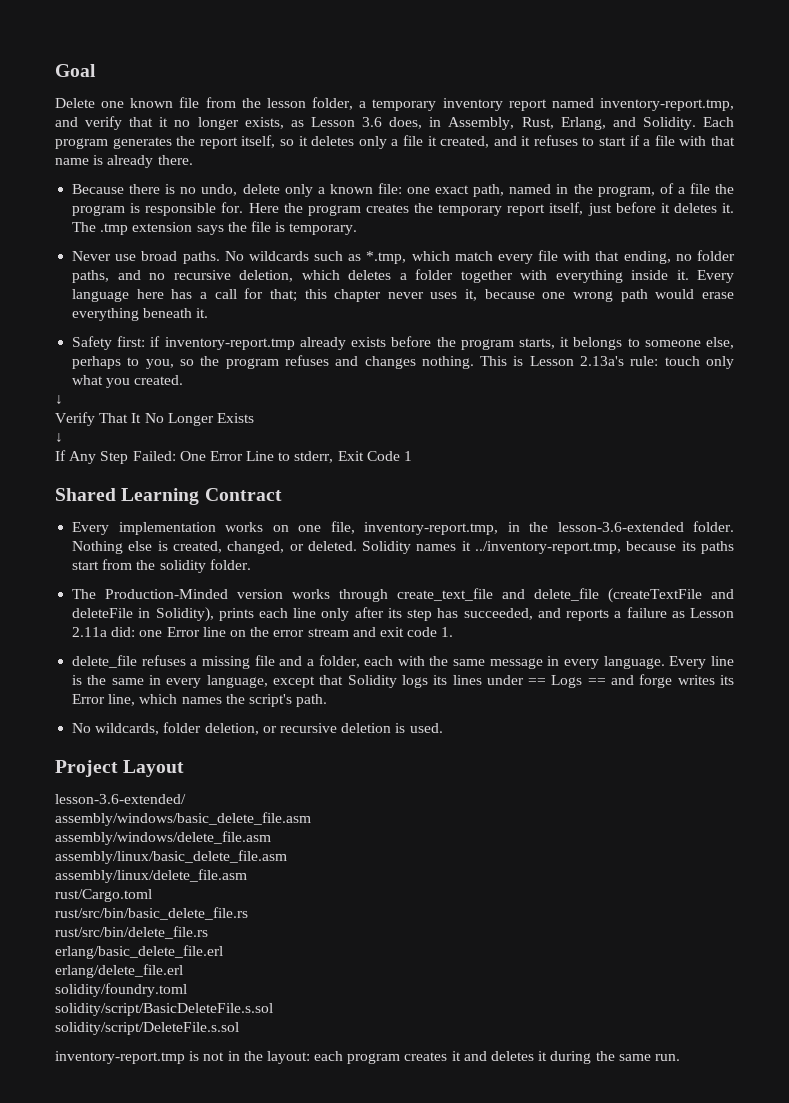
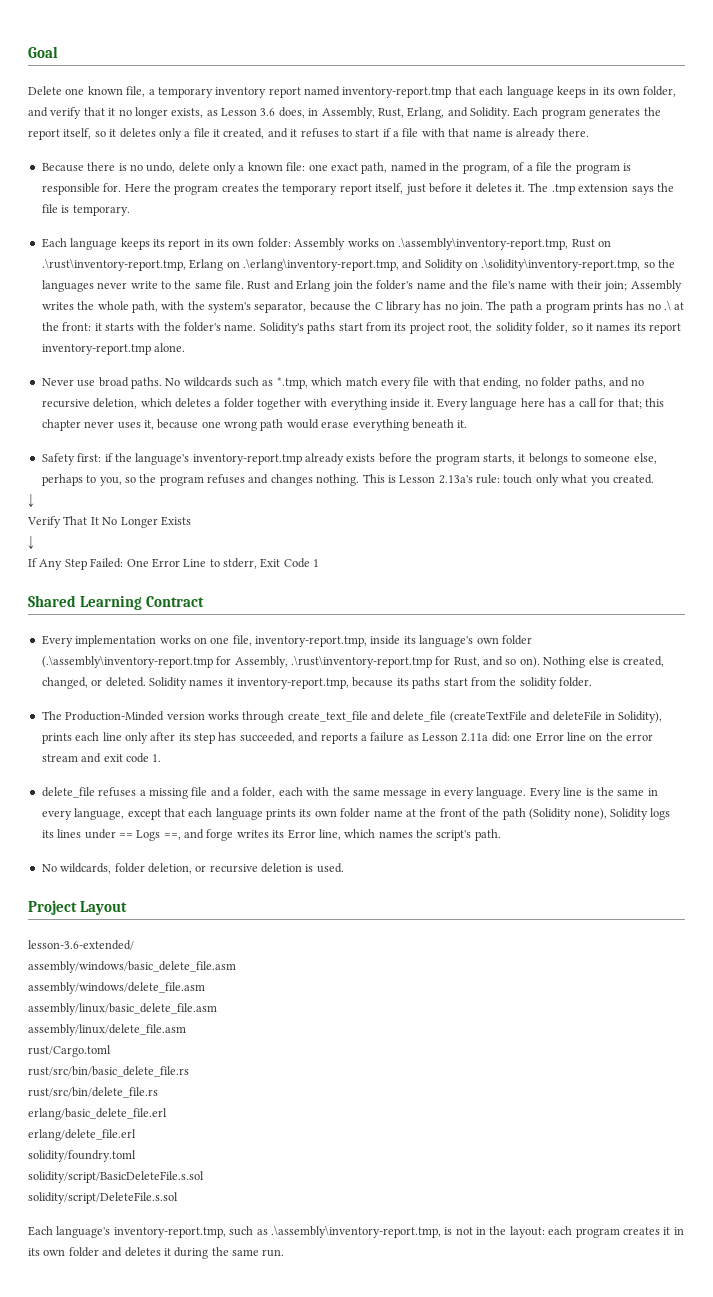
[179,97,354,110] file from the lesson folder, -> [126,86,146,97] file,
[600,98,734,111] inventory-report.tmp, -> [342,86,677,98] inventory-report.tmp that each language keeps in its own folder,
(358, 229) none -> [41,237,611,250] [41,258,676,271] [41,280,682,292] [41,300,685,313] [41,322,681,334] [41,343,186,355] // Each language keeps its report in its own folder: Assembly works on .\assembly\inventory-report.tmp, Rust on .\rust\inventory-report.tmp, Erlang on .\erlang\inventory-report.tmp, and Solidity on .\solidity\inventory-report.tmp, so the languages never write to the same file. Rust and Erlang join the folder's name and the file's name with their join; Assembly writes the whole path, with the system's separator, because the C library has no join. The path a program prints has no .\ at the front: it starts with the folder's name. Solidity's paths start from its project root, the solidity folder, so it names its report inventory-report.tmp alone.
(161, 341) none -> [114,453,190,465] the language's
[507,521,735,532] in the lesson-3.6-extended folder. -> [370,635,532,647] [41,655,540,668] inside its language's own folder (.\assembly\inventory-report.tmp for Assembly, .\rust\inventory-report.tmp for Rust, and so on).
[475,541,622,554] ../inventory-report.tmp, -> [237,678,349,689] inventory-report.tmp,
(344, 680) none -> [188,808,607,820] each language prints its own folder name at the front of the path (Solidity none),
[587,678,606,685] == -> [163,833,181,840] ==,
[55,1051,185,1064] inventory-report.tmp -> [28,1225,441,1238] Each language's inventory-report.tmp, such as .\assembly\inventory-report.tmp,
(461, 1056) none -> [673,1227,684,1235] [28,1247,99,1257] in its own folder

